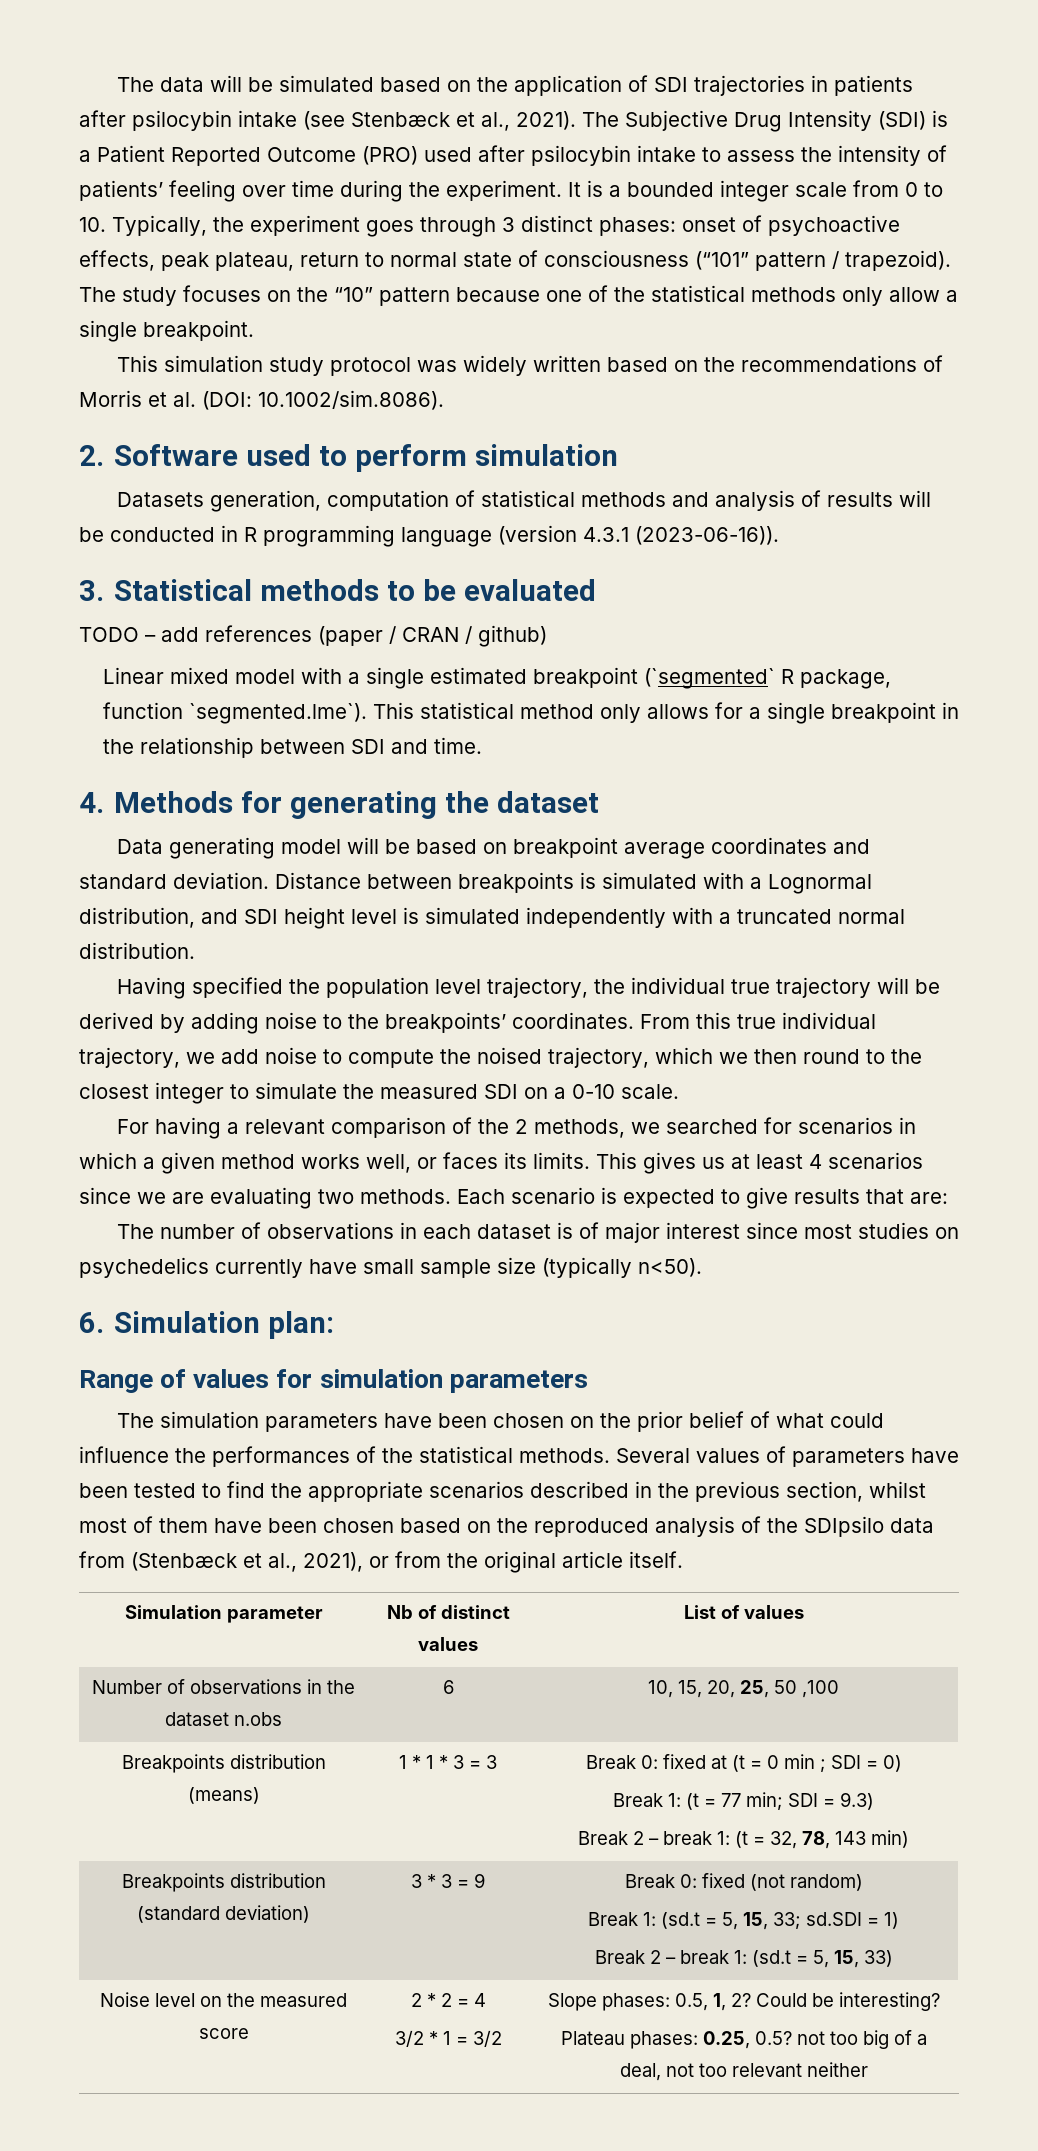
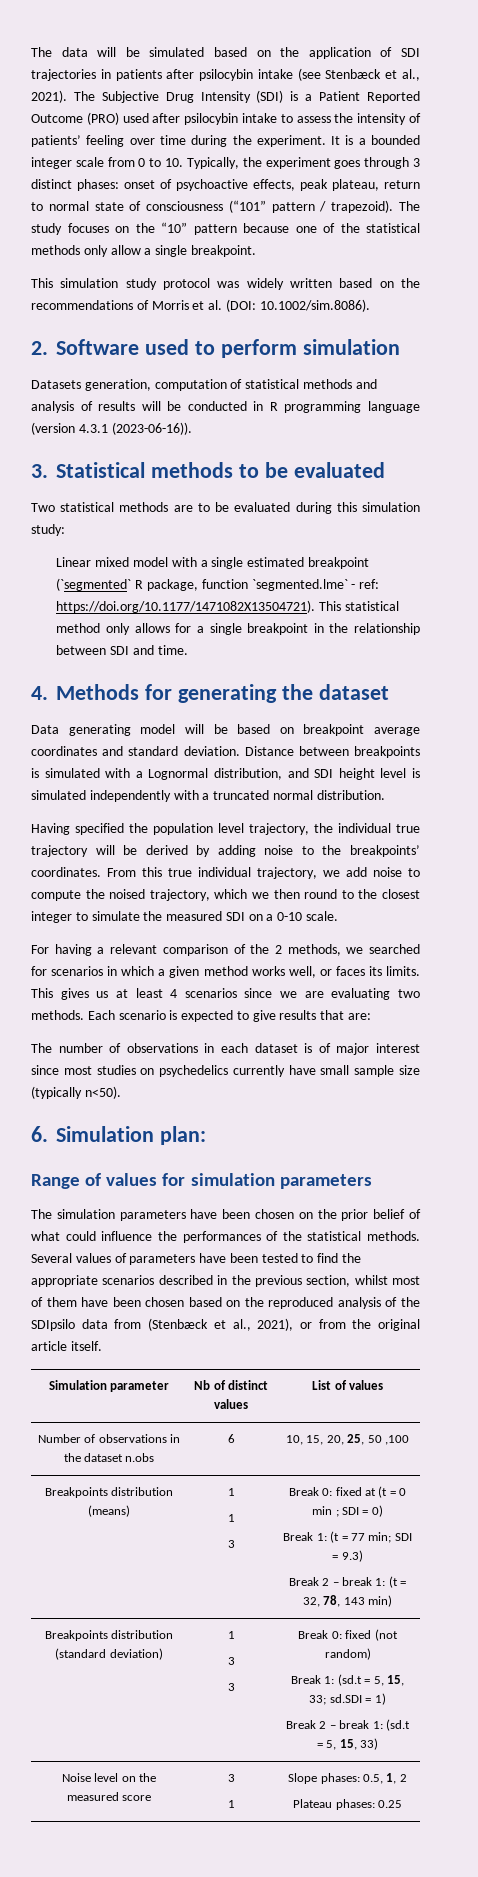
[79,625,547,647] TODO – add references (paper / CRAN / github) -> [31,502,421,514] [31,524,65,536] Two statistical methods are to be evaluated during this simulation study:
[188,703,367,724] `segmented.lme`). -> [251,579,380,591] [56,600,316,613] `segmented.lme` - ref: https://doi.org/10.1177/1471082X13504721).
[412,1755,481,1769] * 1 * 3 = -> [227,1514,235,1522] // 1 //
[411,1873,485,1888] 3 * 3 = 9 -> [227,1631,235,1639] [227,1657,235,1665] [227,1683,235,1691] 1 // 3 // 3
[410,1993,486,2007] [394,2030,502,2047] 2 * 2 = 4 // 3/2 * 1 = 3/2 -> [227,1774,235,1782] [227,1800,235,1808] 3 // 1
[730,1992,940,2011] [560,2030,927,2049] [619,2062,868,2081] 2? Could be interesting? // Plateau phases: 0.25, 0.5? not too big of a deal, not too relevant neither -> [399,1774,407,1782] [293,1799,402,1810] 2 // Plateau phases: 0.25

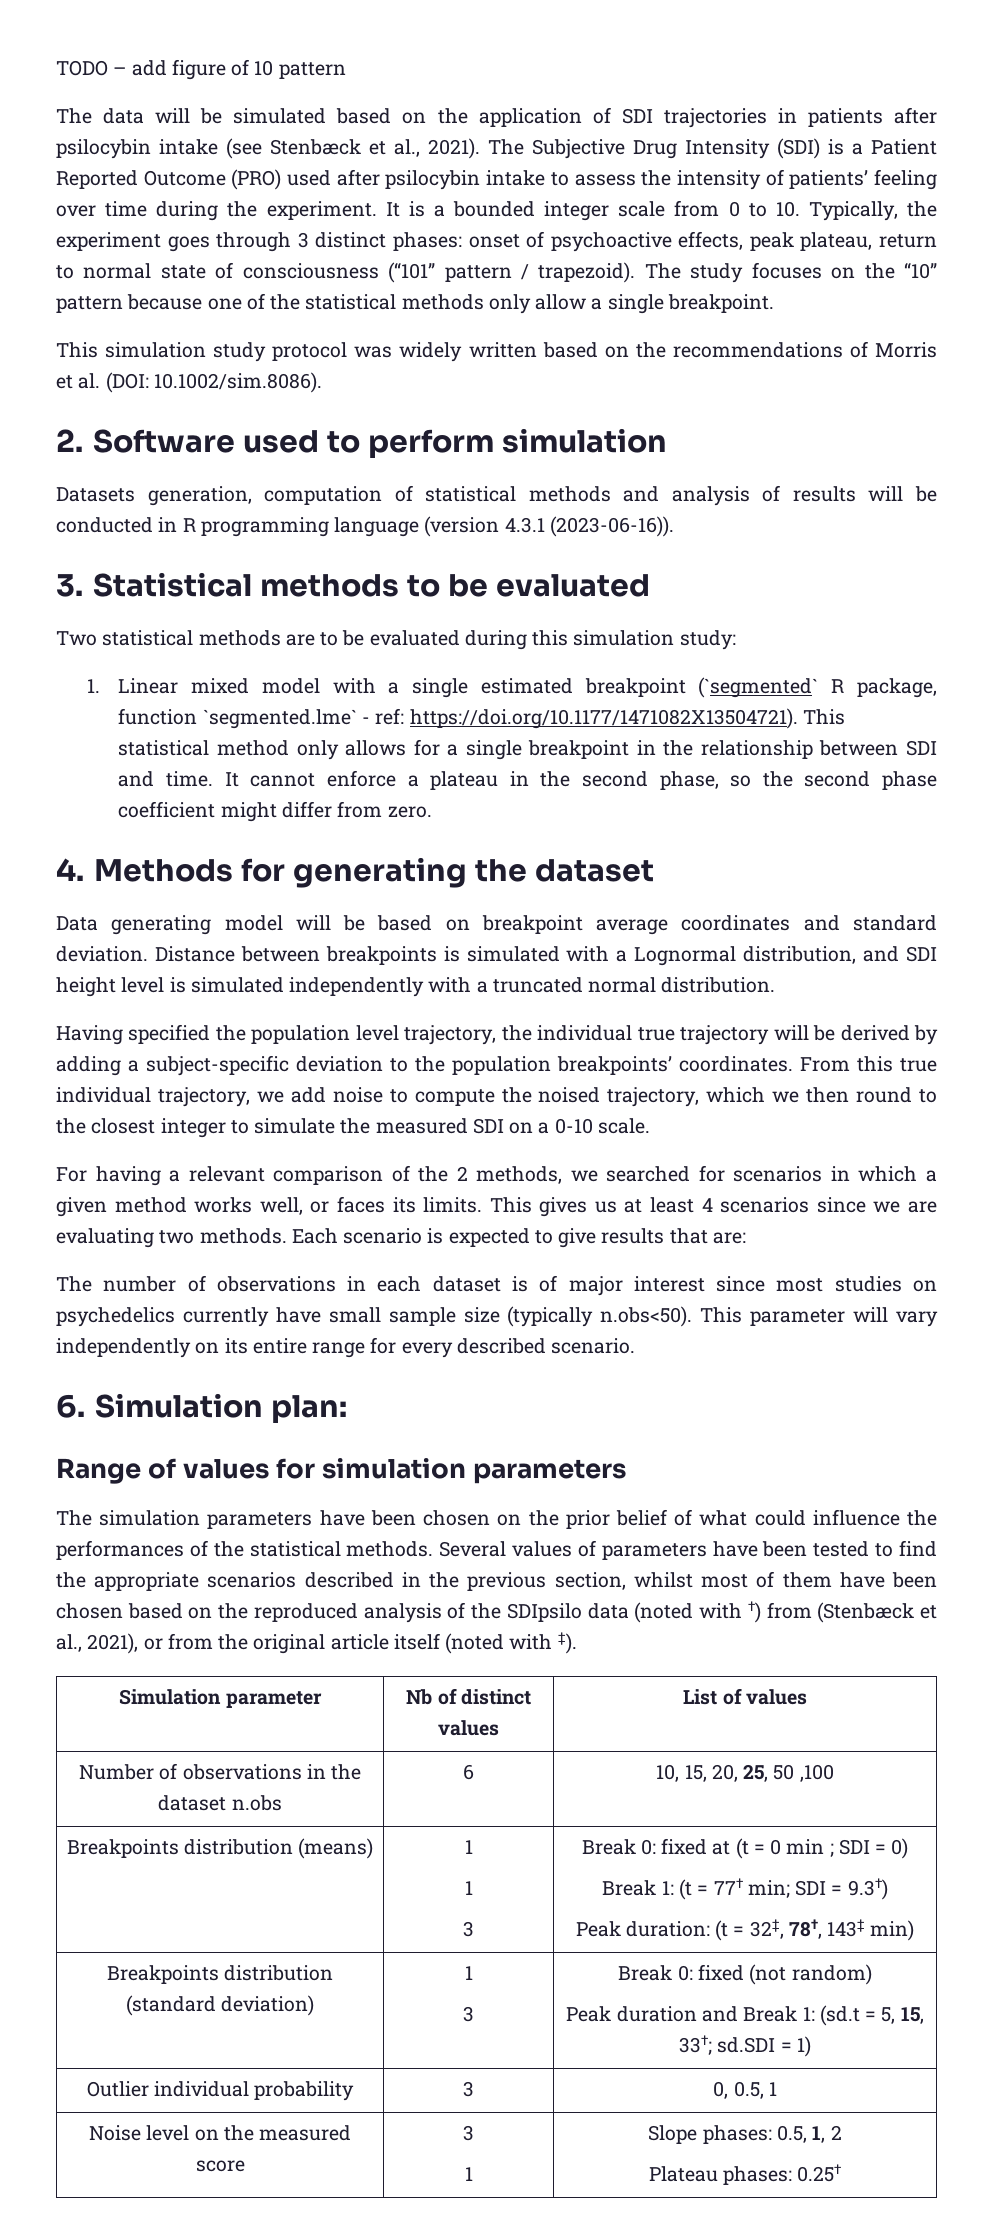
(31, 52) none -> [56,59,346,80] TODO – add figure of 10 pattern //
(65, 530) none -> [87,679,101,693] 1.
(188, 650) none -> [224,770,938,790] [118,801,432,822] It cannot enforce a plateau in the second phase, so the second phase coefficient might differ from zero.
[264,845,342,855] noise to the -> [128,1055,551,1076] a subject-specific deviation to the population
[84,1086,121,1099] n<50). -> [600,1306,938,1327] [56,1337,636,1358] n.obs<50). This parameter will vary independently on its entire range for every described scenario.
(108, 1324) none -> [634,1601,761,1623] (noted with †)
[70,1341,102,1351] itself. -> [393,1632,577,1654] itself (noted with ‡).
[350,1533,365,1541] 77 -> [713,1878,743,1895] 77†
[341,1550,363,1562] [288,1576,407,1588] [302,1595,365,1607] 9.3) // Break 2 – break 1: (t = 32, 78, 143 -> [847,1878,888,1900] [575,1919,866,1941] 9.3†) // Peak duration: (t = 32‡, 78†, 143‡
[227,1683,235,1691] // 3 -> (474, 2014) none
(371, 1654) none -> [566,2006,738,2022] Peak duration and
[309,1695,327,1705] 33; -> [679,2035,713,2055] 33†;
[286,1719,410,1731] [316,1738,379,1750] // Break 2 – break 1: (sd.t = 5, 15, 33) -> [86,2081,355,2101] [463,2081,474,2097] [713,2081,777,2099] // Outlier individual probability | 3 | 0, 0.5, 1
[377,1800,402,1808] 0.25 -> [797,2164,842,2182] 0.25†

